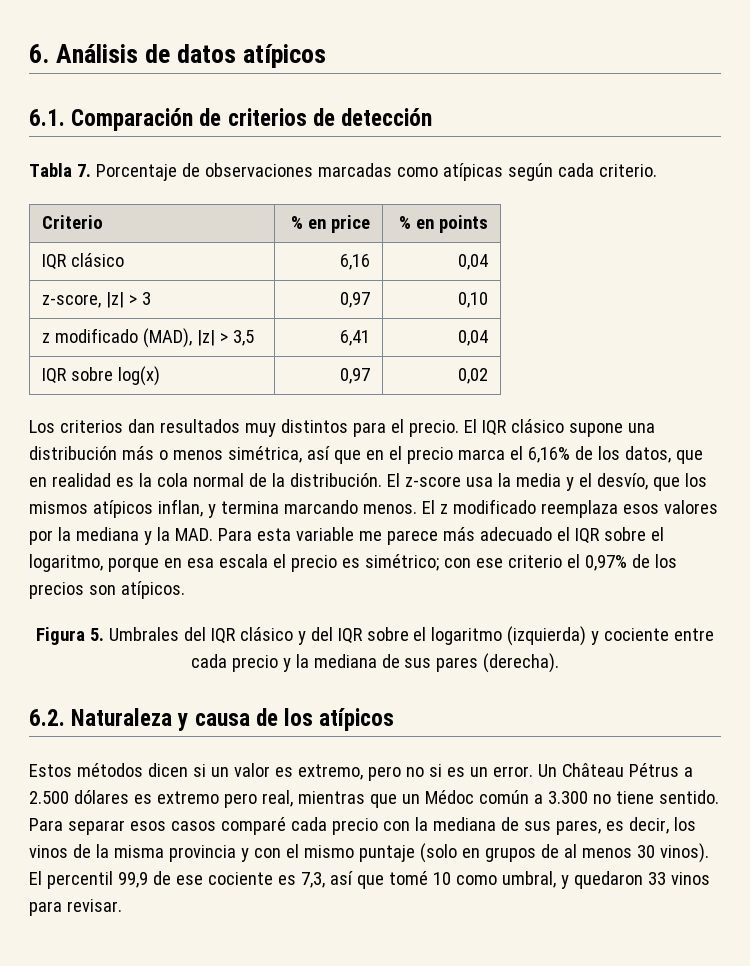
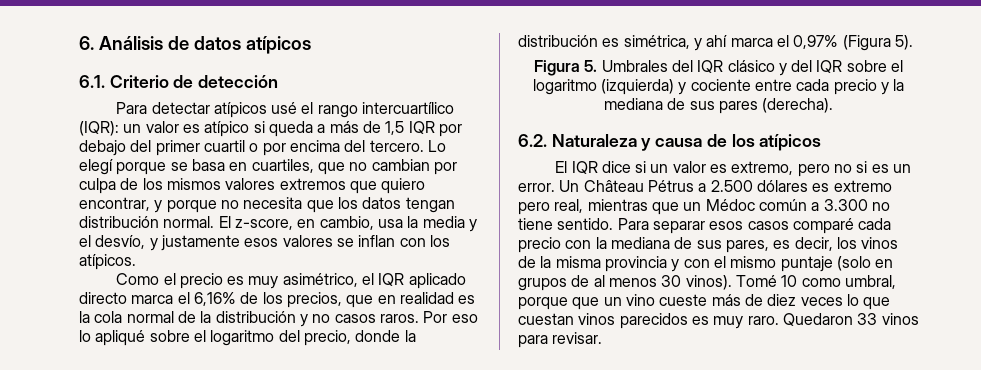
[71,108,307,131] Comparación de criterios -> [109,75,169,88] Criterio
[29,163,657,181] [41,215,103,229] [291,215,371,233] [399,215,489,233] [41,253,124,270] [340,254,371,270] [458,254,489,270] [41,292,151,308] [340,292,371,308] [458,292,489,308] [41,328,254,348] [340,330,371,346] [458,330,489,346] [41,366,160,386] [340,368,371,384] [458,368,489,384] [29,419,655,437] [29,446,453,464] Tabla 7. Porcentaje de observaciones marcadas como atípicas según cada criterio. // Criterio | % en price | % en points // IQR clásico | 6,16 | 0,04 // z-score, |z| > 3 | 0,97 | 0,10 // z modificado (MAD), |z| > 3,5 | 6,41 | 0,04 // IQR sobre log(x) | 0,97 | 0,02 // Los criterios dan resultados muy distintos para el precio. El IQR clásico supone una distribución más o menos simétrica, así que en el precio -> [116,102,455,118] [79,121,462,137] [79,140,446,156] [79,159,457,175] [79,178,426,194] [79,197,455,213] [79,216,477,232] [79,235,450,251] [79,254,136,270] [116,273,466,289] [79,292,127,304] Para detectar atípicos usé el rango intercuartílico (IQR): un valor es atípico si queda a más de 1,5 IQR por debajo del primer cuartil o por encima del tercero. Lo elegí porque se basa en cuartiles, que no cambian por culpa de los mismos valores extremos que quiero encontrar, y porque no necesita que los datos tengan distribución normal. El z-score, en cambio, usa la media y el desvío, y justamente esos valores se inflan con los atípicos. // Como el precio es muy asimétrico, el IQR aplicado directo
[624,446,671,463] datos, -> [286,292,342,308] precios,
[289,473,707,491] [29,499,718,518] [29,527,664,545] [29,554,677,572] [29,581,185,599] distribución. El z-score usa la media y el desvío, que los mismos atípicos inflan, y termina marcando menos. El z modificado reemplaza esos valores por la mediana y la MAD. Para esta variable me parece más adecuado el IQR sobre el logaritmo, porque en esa escala el precio es simétrico; con ese criterio el 0,97% de los precios son atípicos. -> [215,311,478,327] [79,330,416,346] [518,35,913,51] distribución y no casos raros. Por eso lo apliqué sobre el logaritmo del precio, donde la distribución es simétrica, y ahí marca el 0,97% (Figura 5).
[29,763,188,777] Estos métodos dicen -> [555,161,631,174] El IQR dice
[29,871,643,889] El percentil 99,9 de ese cociente es 7,3, así que tomé 10 como umbral, y quedaron -> [735,275,896,289] [518,294,891,310] [518,313,853,329] Tomé 10 como umbral, porque que un vino cueste más de diez veces lo que cuestan vinos parecidos es muy raro. Quedaron

